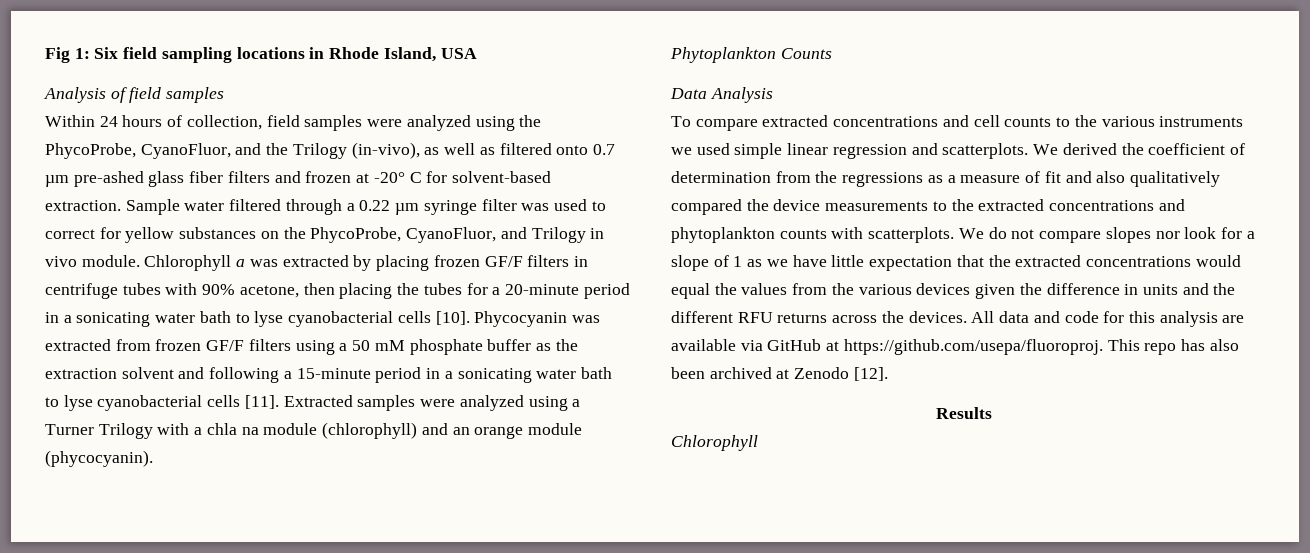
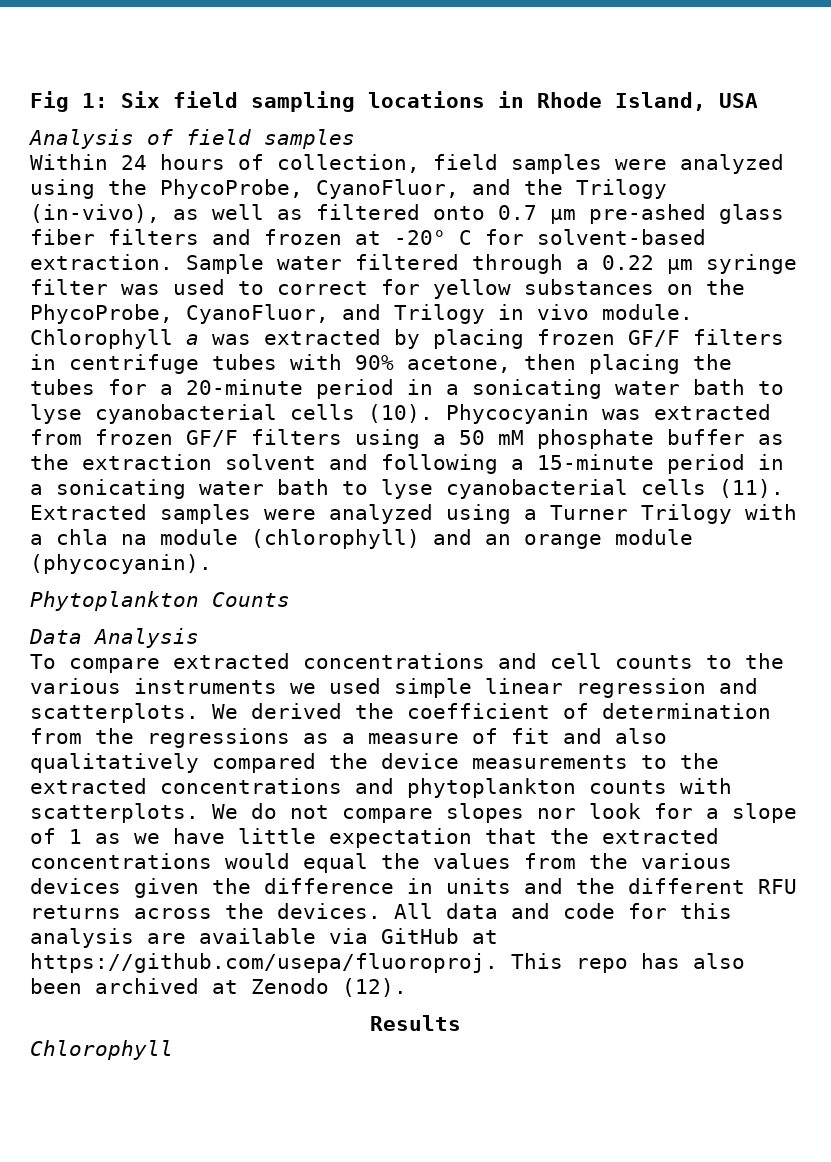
[435,311,470,325] [10]. -> [368,404,433,423] (10).
[244,395,279,409] [11]. -> [719,479,784,498] (11).
[853,367,888,381] [12]. -> [342,978,407,997] (12).

